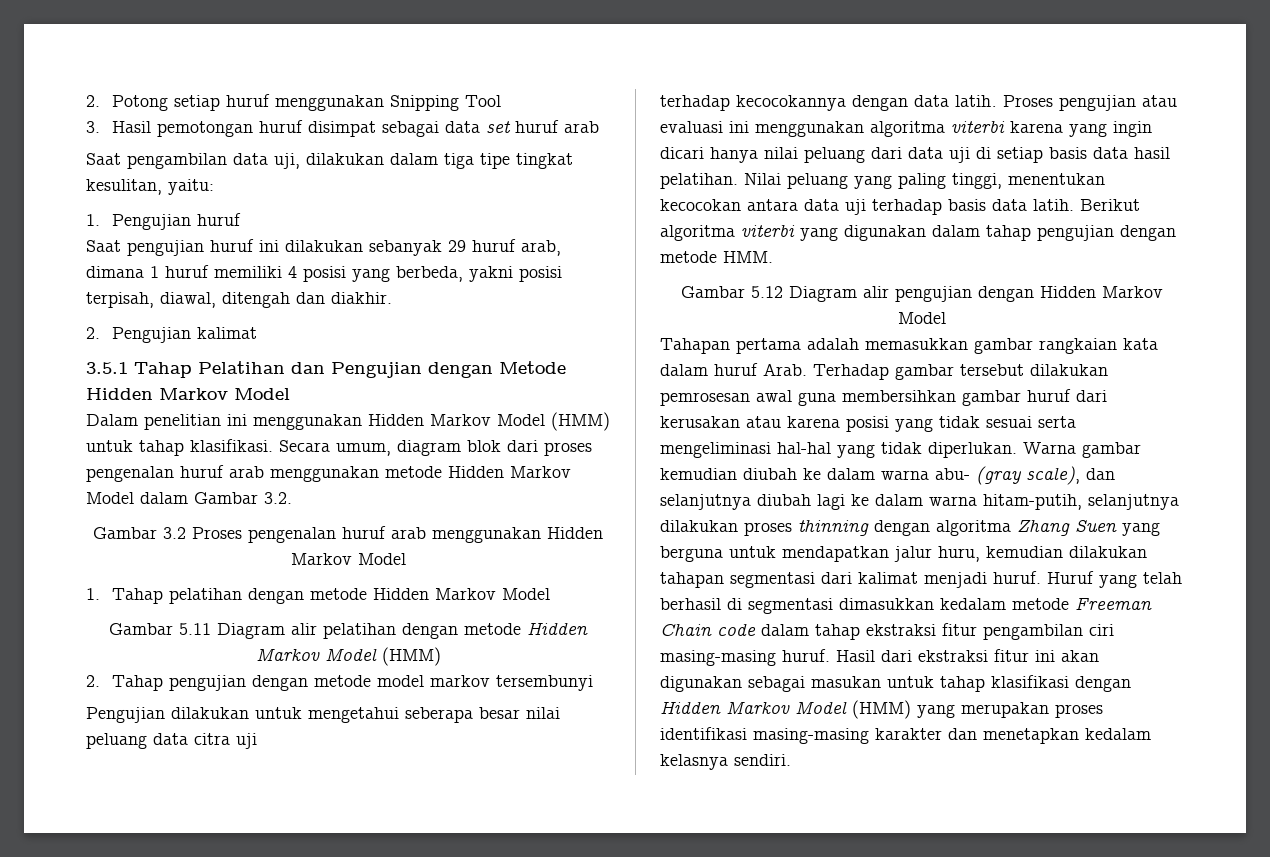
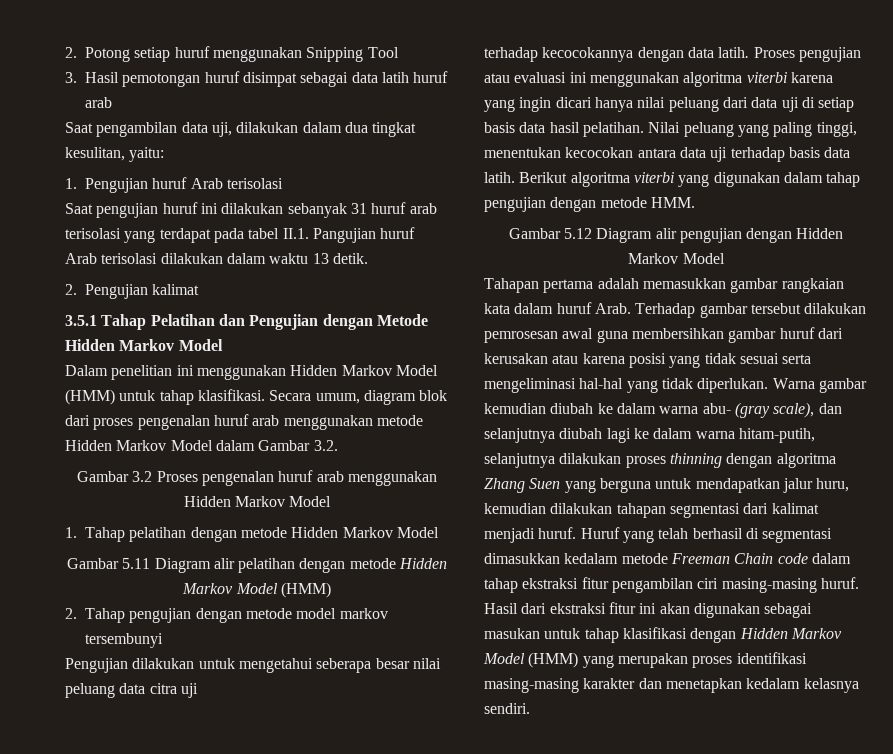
[485,121,511,133] set -> [381,72,409,83] latih
[444,153,510,169] tiga tipe -> [344,122,368,133] dua
(241, 219) none -> [190,178,283,189] Arab terisolasi
[448,239,561,256] [86,265,562,282] [86,292,392,308] 29 huruf arab, dimana 1 huruf memiliki 4 posisi yang berbeda, yakni posisi terpisah, diawal, ditengah dan diakhir. -> [350,202,437,214] [65,227,416,243] [65,253,368,264] 31 huruf arab terisolasi yang terdapat pada tabel II.1. Pangujian huruf Arab terisolasi dilakukan dalam waktu 13 detik.

